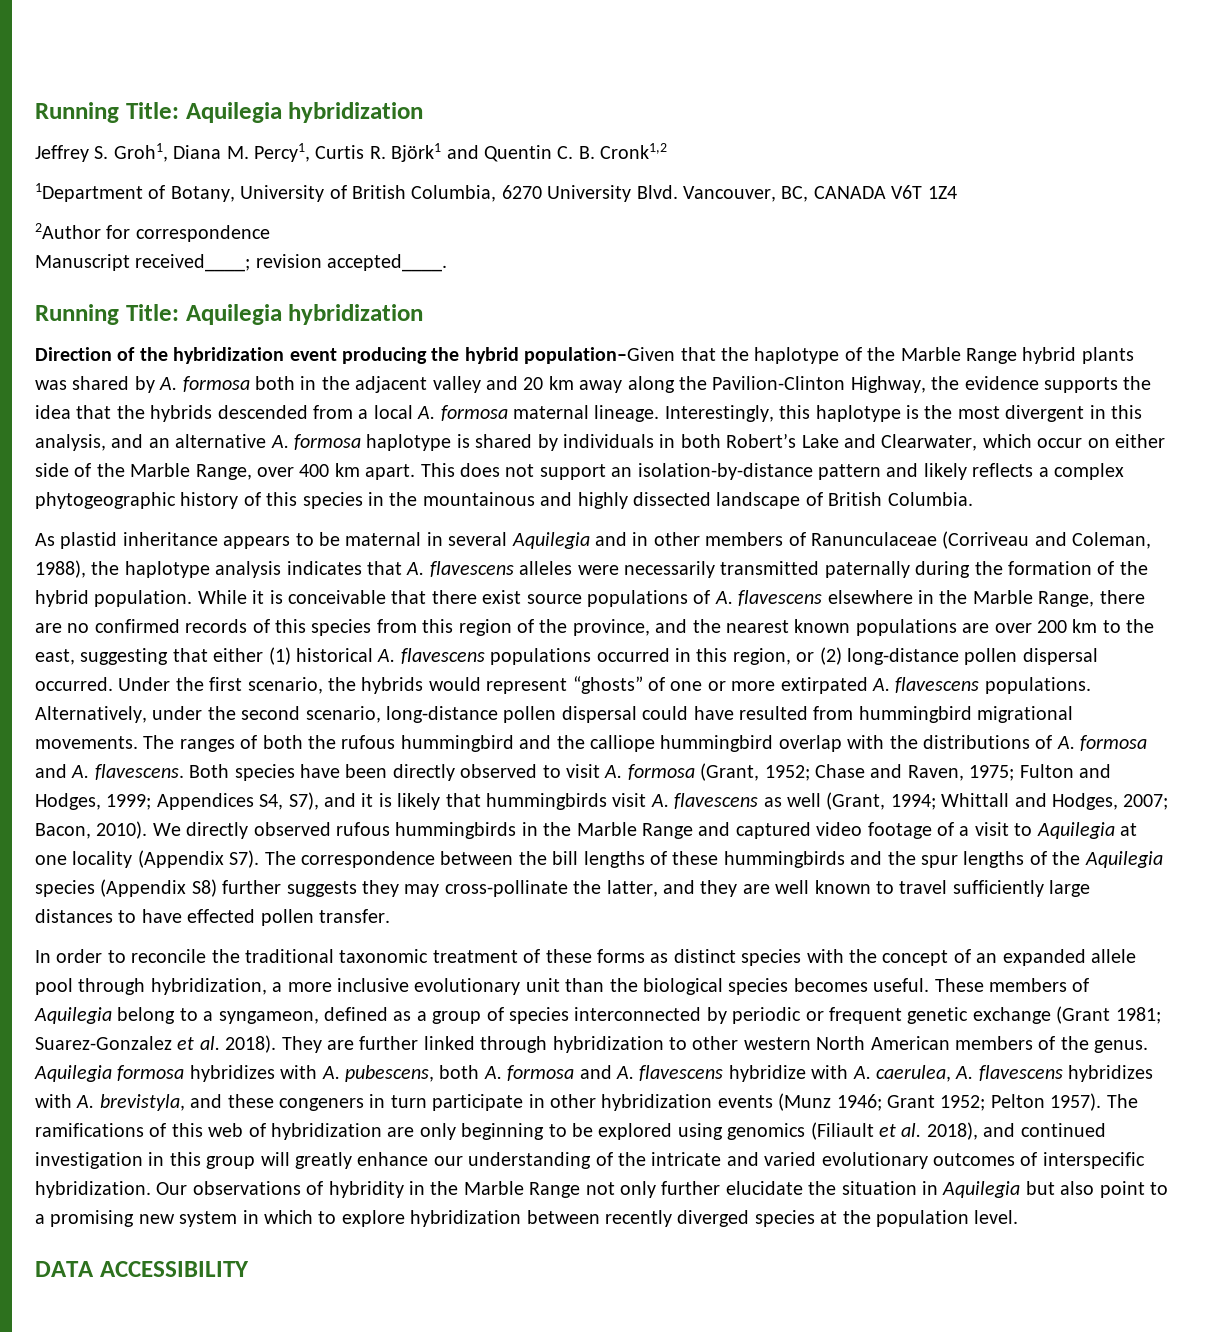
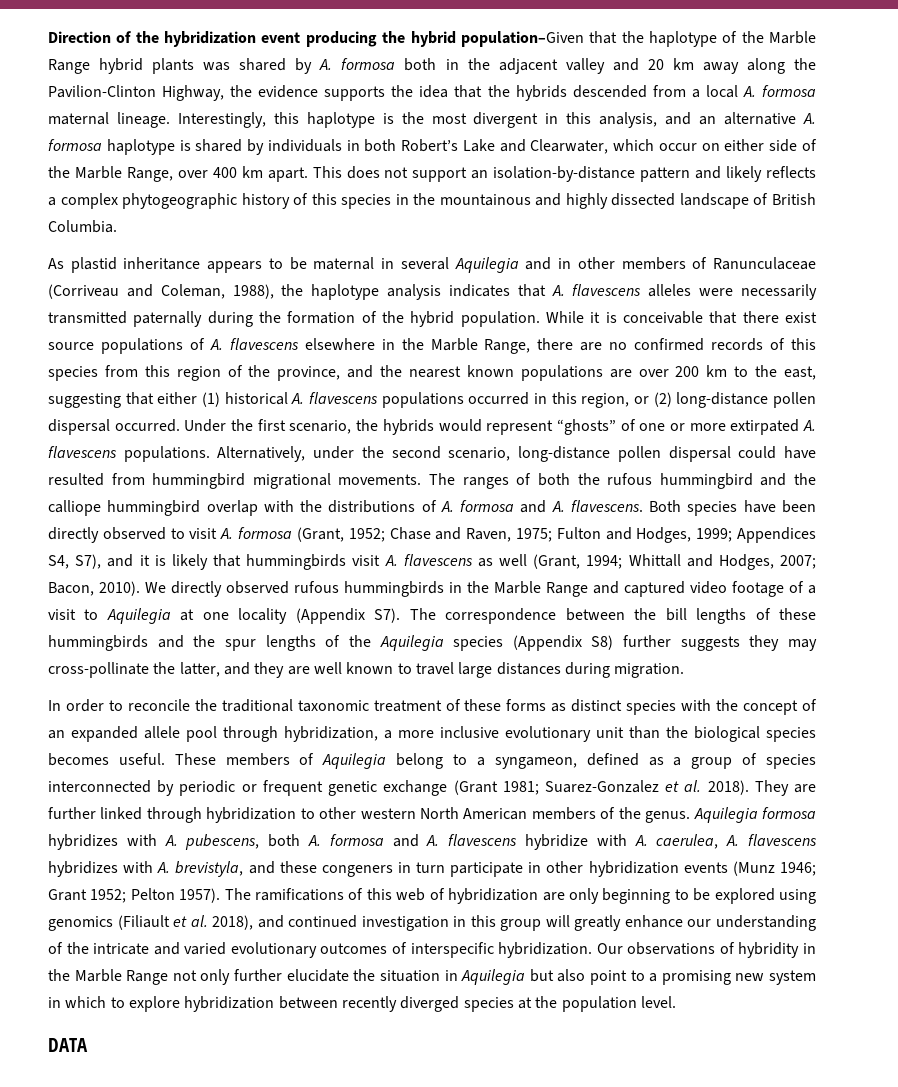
[35,102,424,123] [35,143,668,162] [35,183,957,202] [35,223,270,242] [35,254,448,272] [35,304,424,325] Running Title: Aquilegia hybridization // Jeffrey S. Groh1, Diana M. Percy1, Curtis R. Björk1 and Quentin C. B. Cronk1,2 // 1Department of Botany, University of British Columbia, 6270 University Blvd. Vancouver, BC, CANADA V6T 1Z4 // 2Author for correspondence // Manuscript received____; revision accepted____. // Running Title: Aquilegia hybridization // -> (48, 37) none
[952,880,1044,897] sufficiently -> (454, 668) none
[118,909,390,926] to have effected pollen transfer. -> [564,662,685,678] during migration.
[99,1261,249,1277] ACCESSIBILITY -> (88, 1045) none

